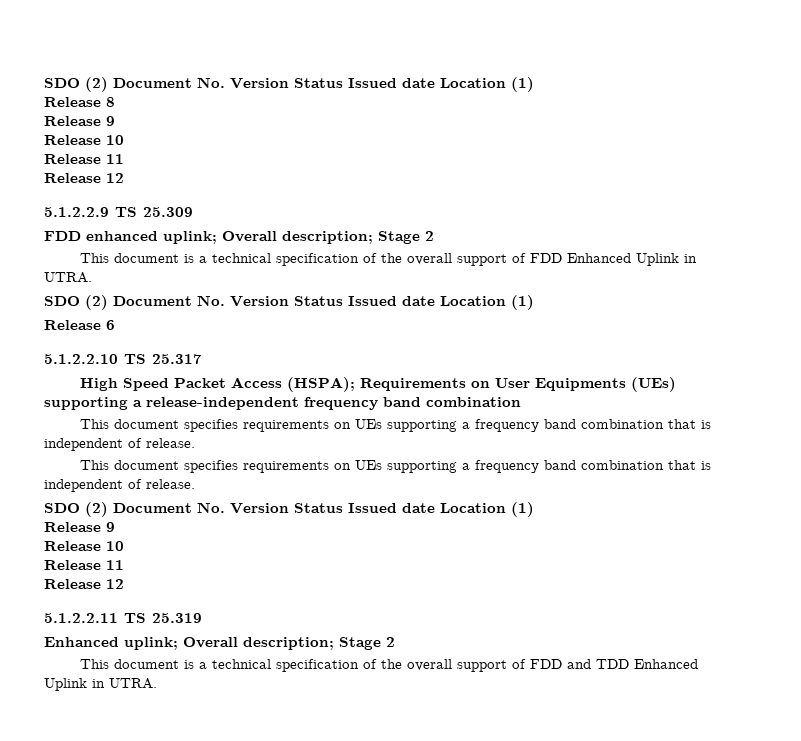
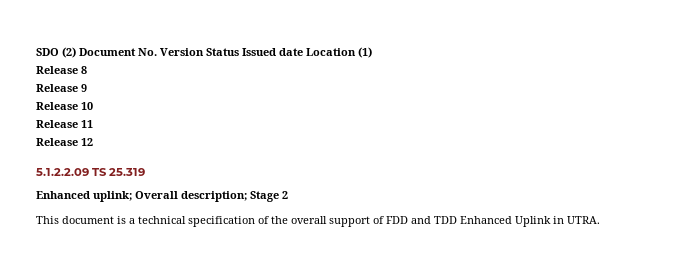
[44,207,193,217] [44,231,434,244] [79,253,697,266] [44,272,92,283] [44,295,534,310] [44,320,115,330] [44,354,202,364] [79,377,676,392] [44,397,521,410] [79,419,711,432] [44,438,195,451] [79,460,711,473] [44,479,195,492] [44,502,534,517] [44,522,115,532] [44,541,124,551] [44,560,124,570] [44,579,124,589] [44,613,118,623] 5.1.2.2.9 TS 25.309 // FDD enhanced uplink; Overall description; Stage 2 // This document is a technical specification of the overall support of FDD Enhanced Uplink in UTRA. // SDO (2) Document No. Version Status Issued date Location (1) // Release 6 // 5.1.2.2.10 TS 25.317 // High Speed Packet Access (HSPA); Requirements on User Equipments (UEs) supporting a release-independent frequency band combination // This document specifies requirements on UEs supporting a frequency band combination that is independent of release. // This document specifies requirements on UEs supporting a frequency band combination that is independent of release. // SDO (2) Document No. Version Status Issued date Location (1) // Release 9 // Release 10 // Release 11 // Release 12 // 5.1.2.2.11 -> [36,168,89,176] 5.1.2.2.09

